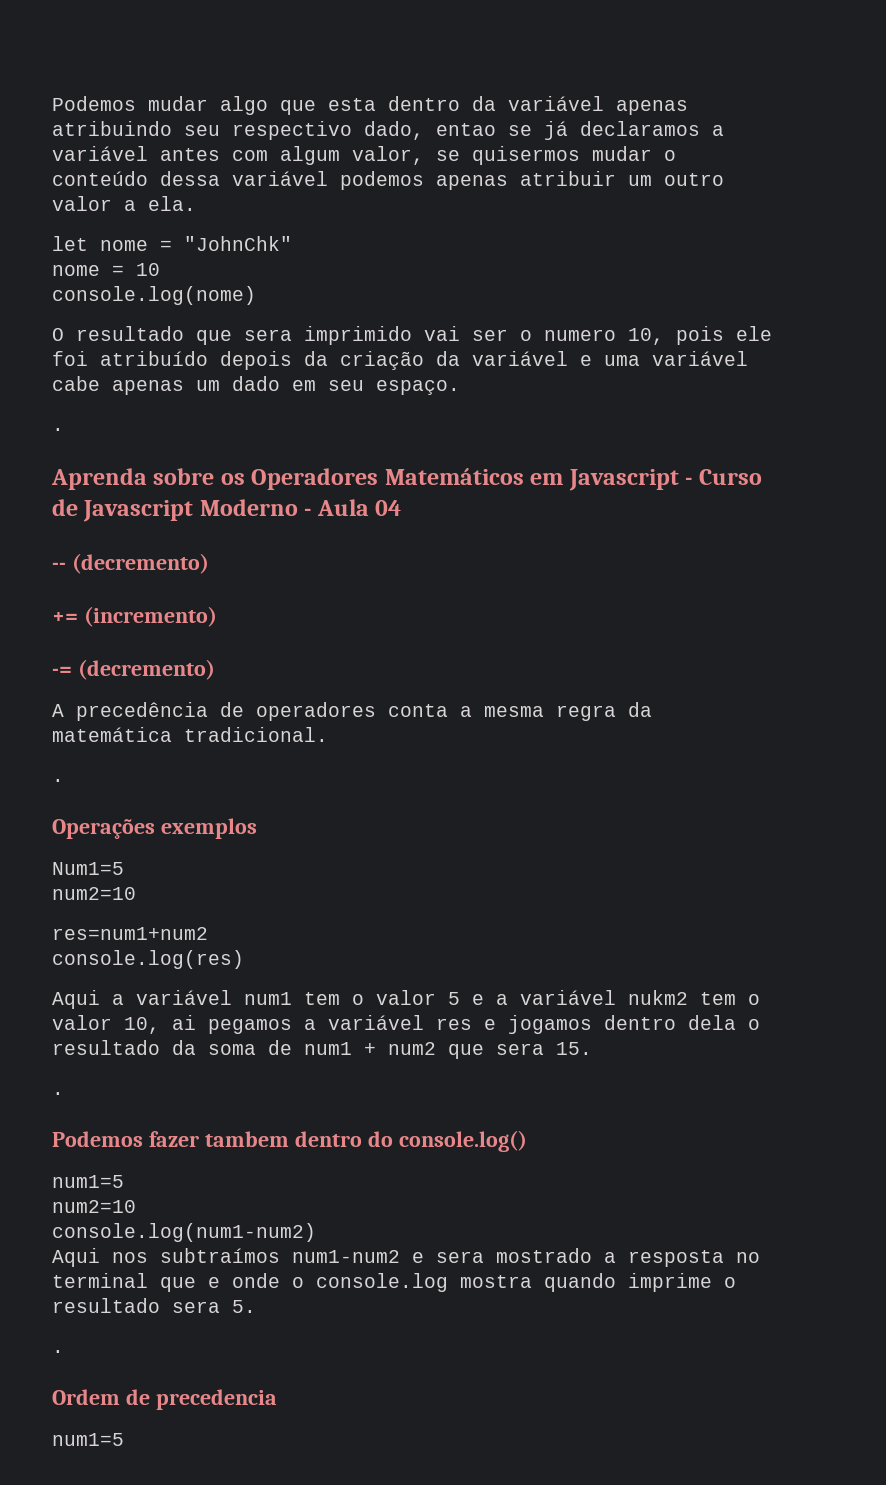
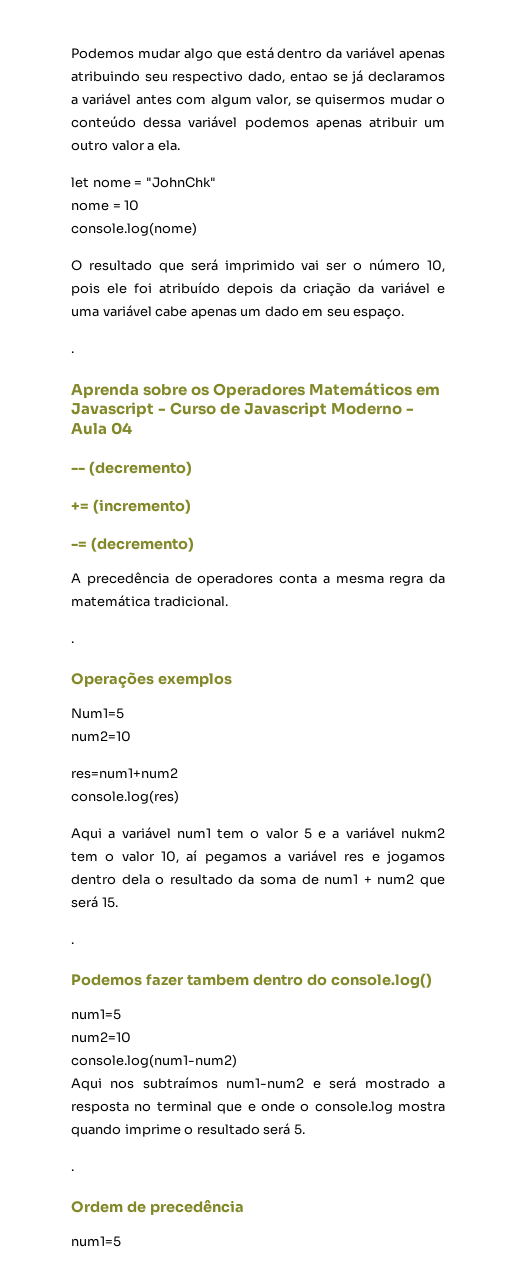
[328,98,376,111] esta -> [245,47,274,59] está
[244,329,292,341] sera -> [190,259,218,271] será
[544,329,616,341] numero -> [369,259,421,271] número
[172,1015,196,1030] ai -> [186,850,198,862] aí
[496,1043,544,1055] sera -> [71,896,98,908] será
[436,1251,484,1263] sera -> [329,1077,357,1089] será
[172,1301,220,1313] sera -> [263,1123,291,1135] será
[155,1389,277,1410] precedencia -> [149,1200,244,1215] precedência

